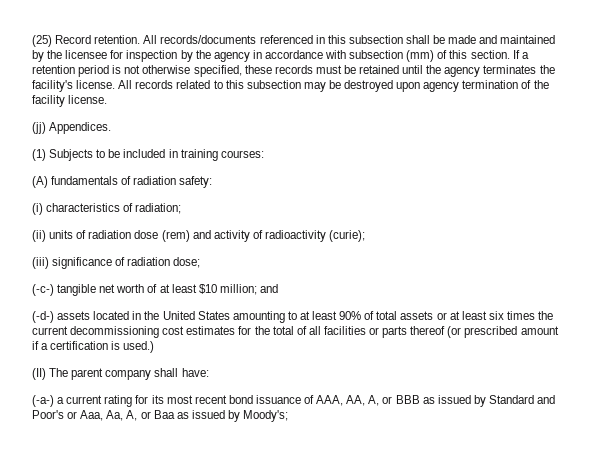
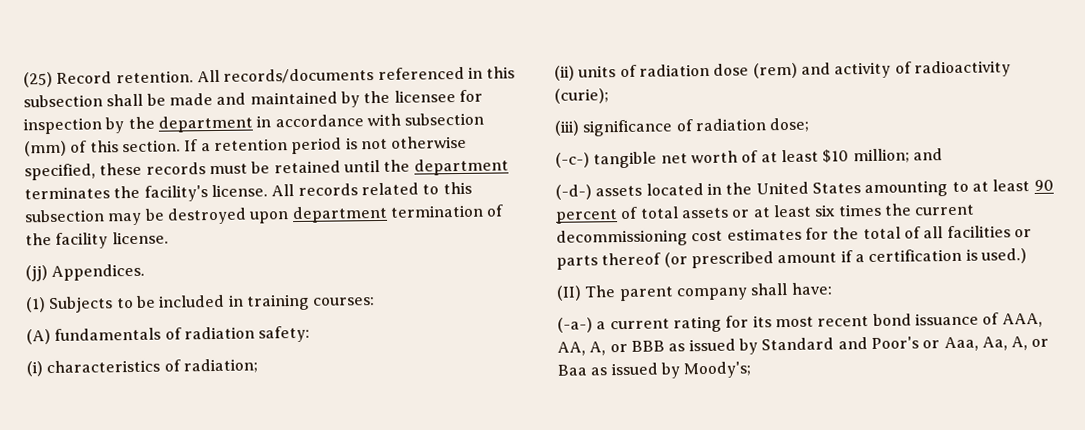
[213,52,250,62] agency -> [157,115,253,133] department
[444,67,481,77] agency -> [413,158,509,176] department
[423,82,460,92] agency -> [291,205,388,224] department
[339,311,362,320] 90% -> [1033,179,1054,191] [555,209,618,224] 90 percent

